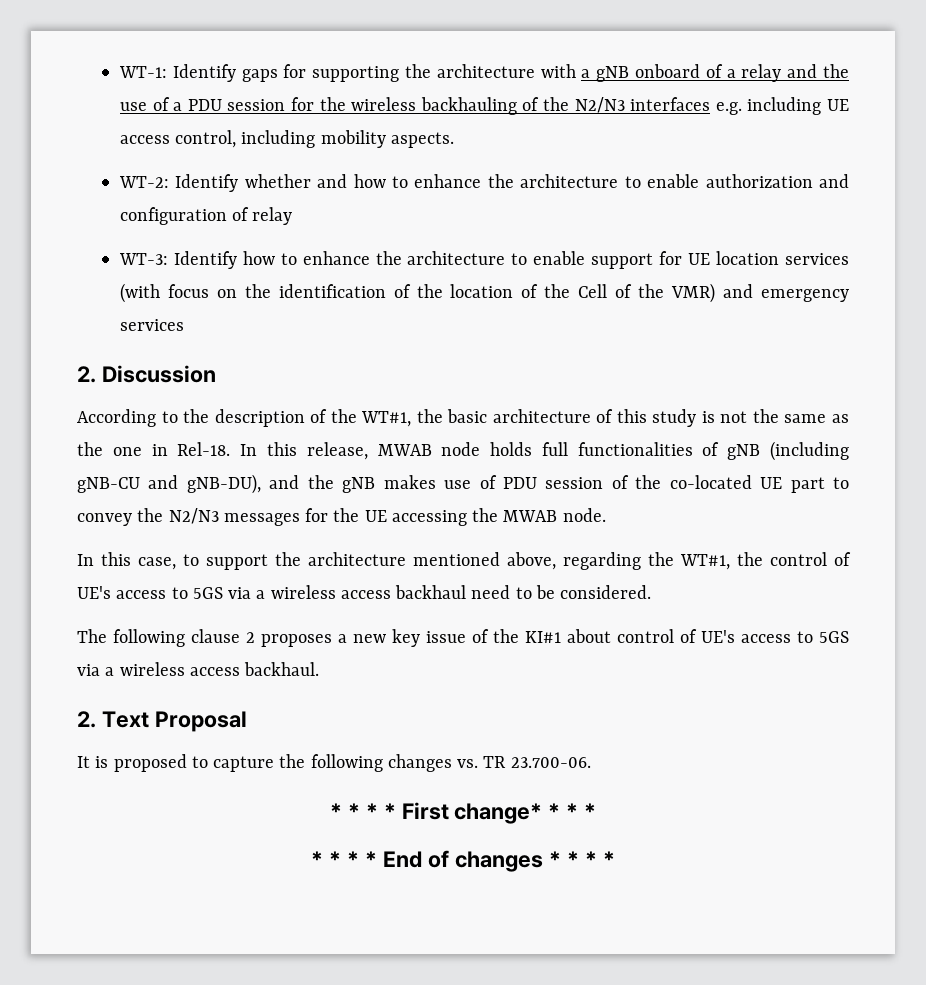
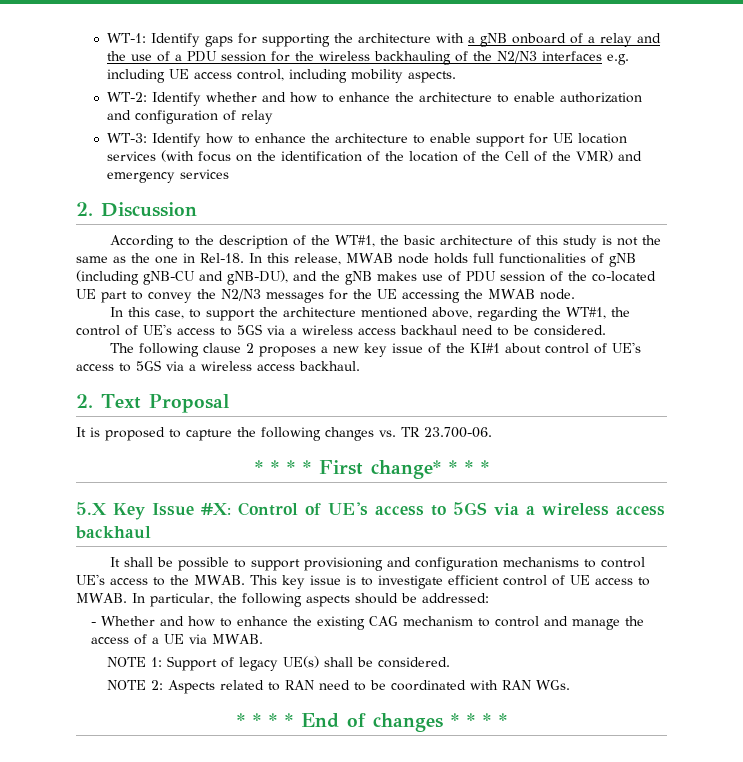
(597, 811) none -> [76,502,665,520] [75,526,151,539] [109,557,645,571] [76,574,650,589] [76,593,489,607] [91,616,645,630] [91,634,264,645] [106,656,450,671] [106,680,570,694] // 5.X Key Issue #X: Control of UE's access to 5GS via a wireless access backhaul // It shall be possible to support provisioning and configuration mechanisms to control UE's access to the MWAB. This key issue is to investigate efficient control of UE access to MWAB. In particular, the following aspects should be addressed: // - Whether and how to enhance the existing CAG mechanism to control and manage the access of a UE via MWAB. // NOTE 1: Support of legacy UE(s) shall be considered. // NOTE 2: Aspects related to RAN need to be coordinated with RAN WGs.

